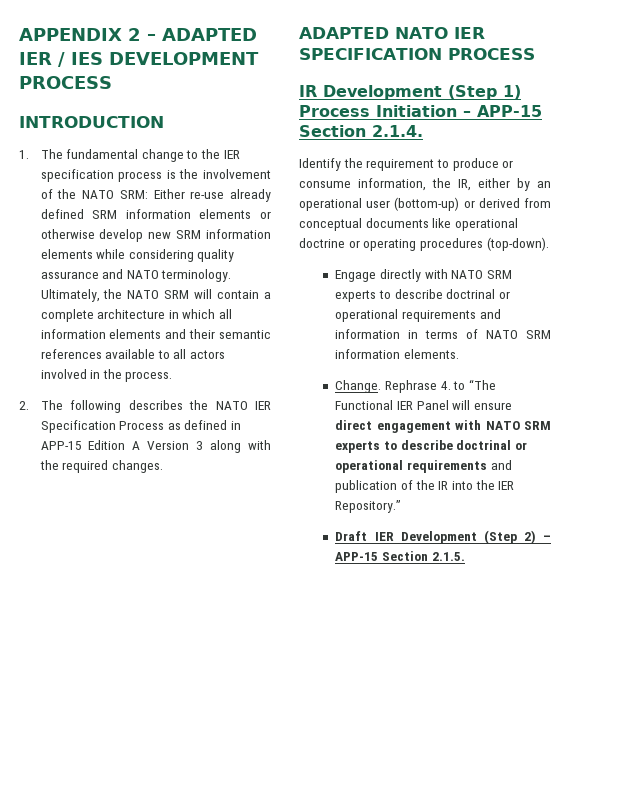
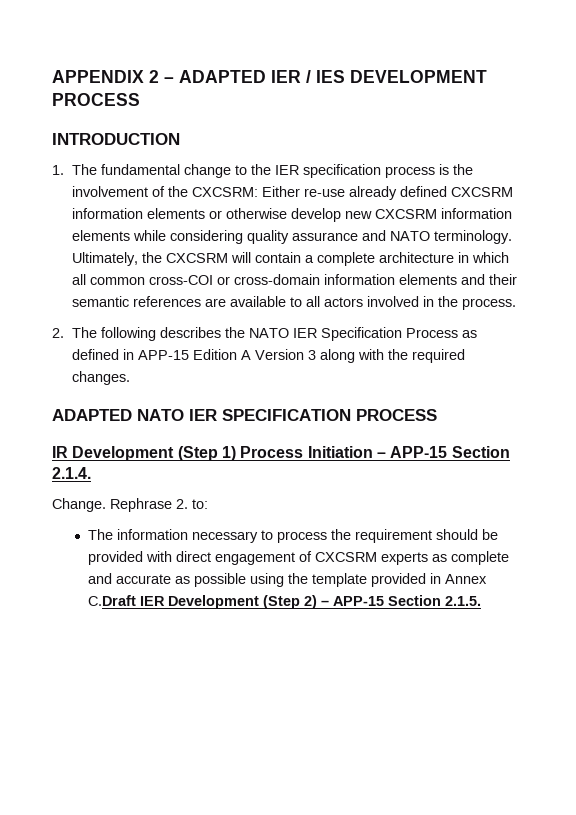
[82,190,148,199] NATO SRM: -> [192,187,259,197] CXCSRM:
[92,210,118,219] SRM -> [451,187,514,197] CXCSRM
[176,230,202,239] SRM -> [375,209,438,219] CXCSRM
[127,290,190,299] NATO SRM -> [166,253,229,263] CXCSRM
(233, 314) none -> [90,274,321,285] common cross-COI or cross-domain
(102, 354) none -> [205,298,227,307] are
[299,158,514,171] [299,178,551,191] [299,197,551,211] [299,218,518,231] [299,237,549,251] [335,269,512,282] [335,289,510,302] [335,309,501,322] [335,329,551,339] [335,349,460,359] [335,379,496,393] [335,400,512,410] [335,420,551,433] [335,440,527,453] [335,460,512,473] [335,480,515,493] [335,500,402,513] [335,531,368,541] Identify the requirement to produce or consume information, the IR, either by an operational user (bottom-up) or derived from conceptual documents like operational doctrine or operating procedures (top-down). // Engage directly with NATO SRM experts to describe doctrinal or operational requirements and information in terms of NATO SRM information elements. // Change. Rephrase 4. to “The Functional IER Panel will ensure direct engagement with NATO SRM experts to describe doctrinal or operational requirements and publication of the IR into the IER Repository.” // Draft -> [52,498,208,512] [88,529,499,543] [88,551,510,565] [88,573,488,587] [88,595,137,606] Change. Rephrase 2. to: // The information necessary to process the requirement should be provided with direct engagement of CXCSRM experts as complete and accurate as possible using the template provided in Annex C.Draft

